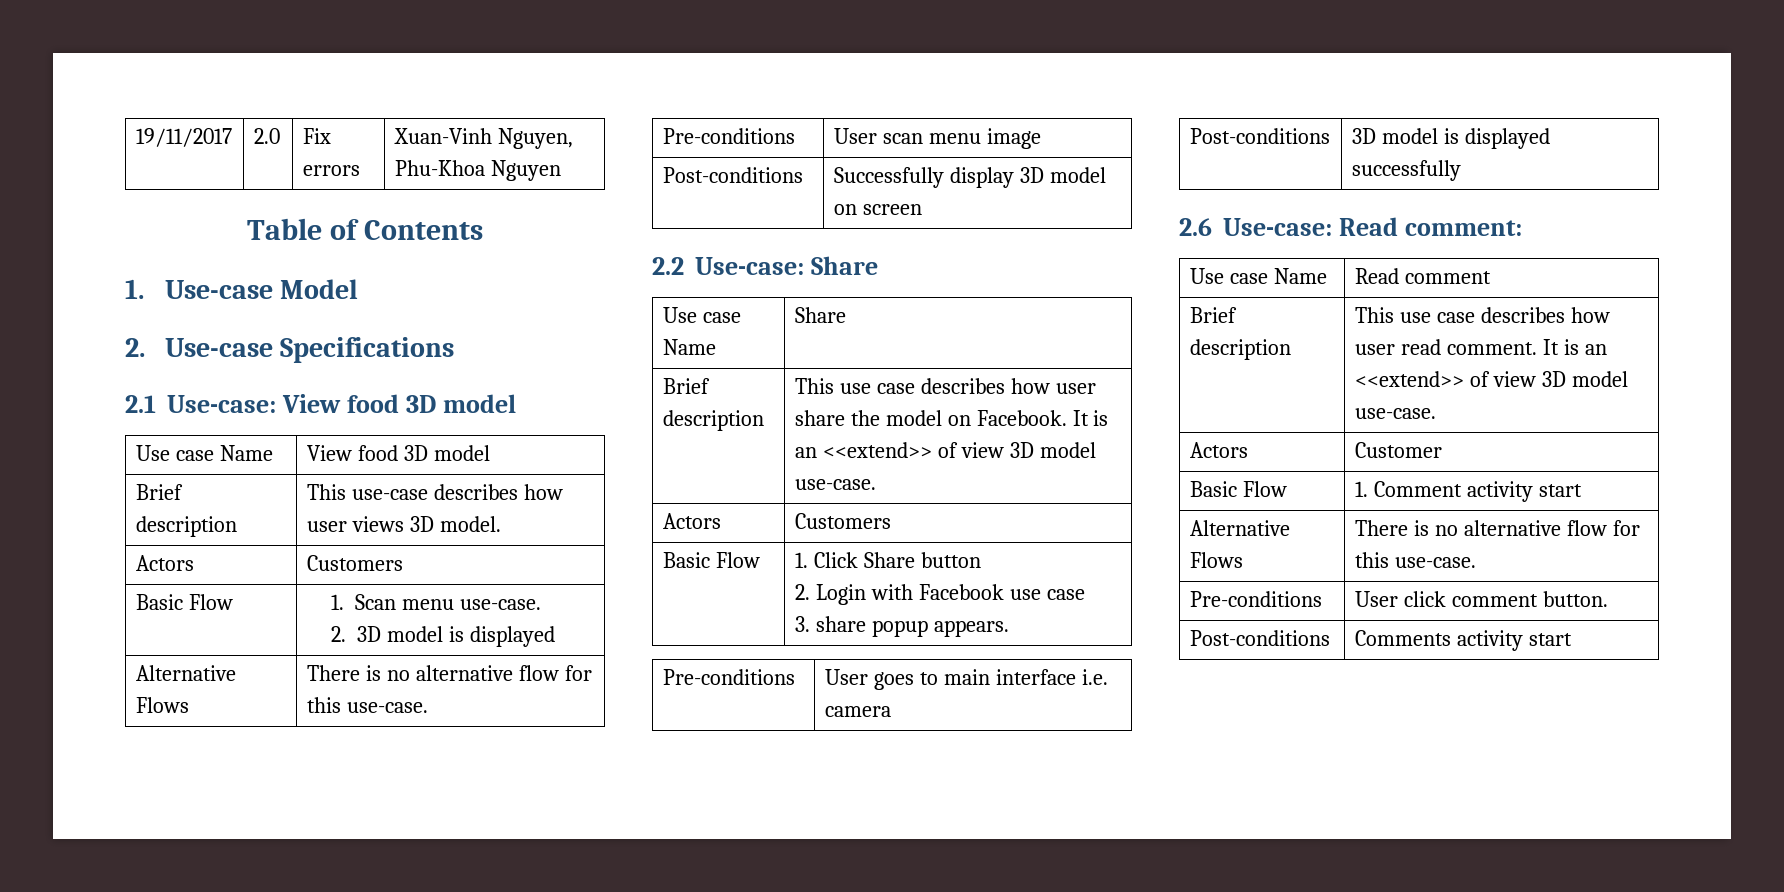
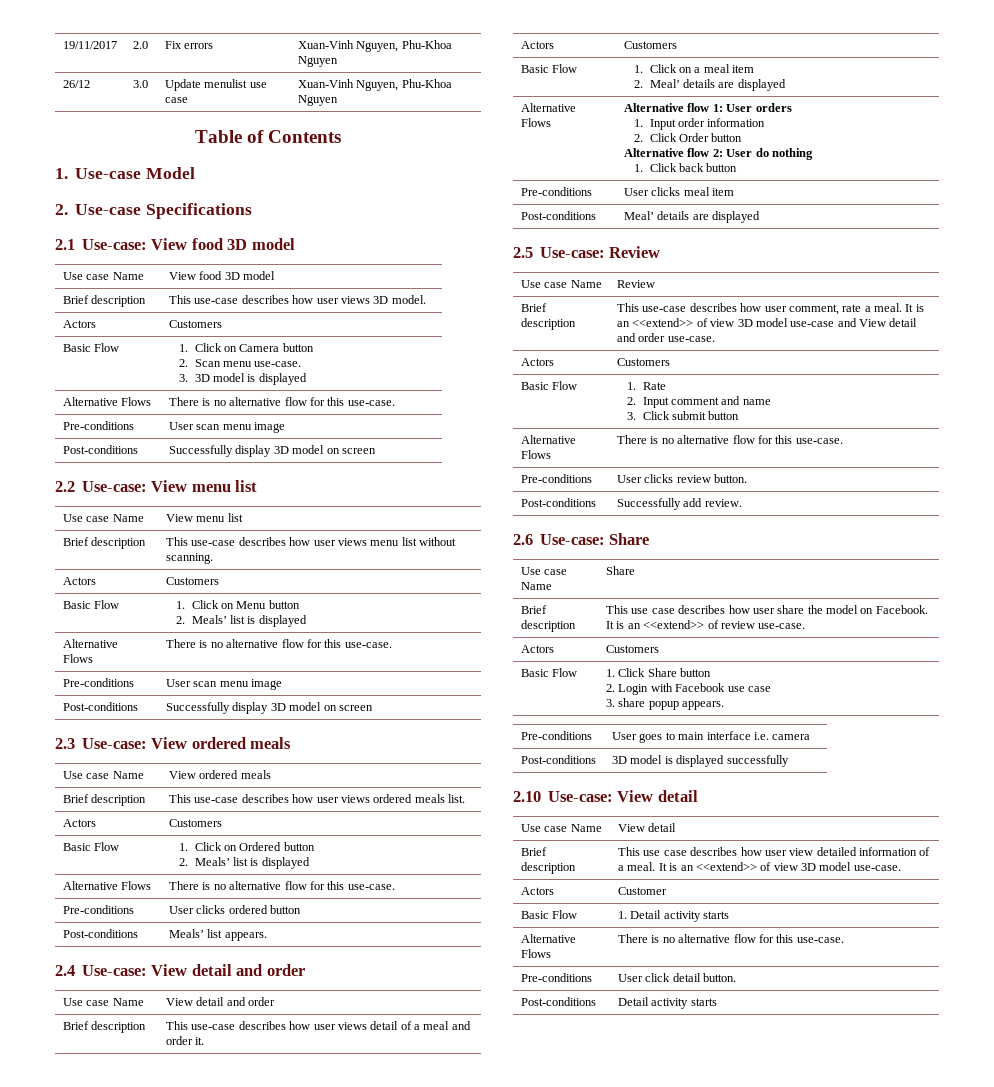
(561, 170) none -> [62,80,90,88] [132,80,148,88] [164,79,267,91] [164,97,188,103] [297,79,452,91] [297,95,338,106] // 26/12 | 3.0 | Update menulist use case | Xuan-Vinh Nguyen, Phu-Khoa Nguyen
(344, 602) none -> [194,343,314,352] [179,359,189,367] Click on Camera button // 2.
[330,626,346,642] 2. -> [179,374,189,382] 3.
(804, 266) none -> [151,480,258,492] [62,514,144,522] [165,513,243,522] [62,537,147,549] [165,537,456,546] [165,553,213,564] [62,577,96,585] [165,577,219,585] [62,600,120,609] [176,600,300,609] [176,615,307,627] [62,639,118,648] [62,654,93,663] [165,639,392,648] [62,678,134,687] [165,679,283,690] [62,702,138,711] [165,702,373,714] [55,737,292,749] [62,771,144,779] [168,770,271,779] [62,794,147,806] [168,794,465,803] [62,819,96,827] [168,819,222,827] [62,842,120,851] [179,842,315,851] [179,857,310,869] [62,881,152,890] [168,881,395,890] [62,905,134,914] [168,905,302,914] [62,929,138,938] [168,929,267,941] [55,964,305,976] [62,998,144,1006] [165,997,276,1006] [62,1021,147,1033] [165,1021,471,1030] [165,1036,205,1045] [520,41,554,49] [623,41,677,49] [520,64,578,73] [634,64,755,73] [634,79,786,91] [520,103,576,112] [520,118,551,127] [623,103,792,112] [634,118,766,130] [634,133,743,142] [623,148,813,160] [634,163,738,172] [520,187,592,196] [623,187,735,196] [520,211,596,220] [623,211,761,223] [513,246,661,258] [520,280,602,288] [616,280,655,288] [520,303,547,312] [520,318,576,330] [616,303,924,315] [616,318,918,327] [616,333,715,342] [520,358,554,366] [616,358,670,366] [520,381,578,390] [627,382,666,390] [627,396,771,408] [627,411,740,420] [520,435,576,444] [520,450,551,459] [616,435,843,444] [520,474,592,483] [616,474,748,483] [520,498,596,507] [616,498,742,510] [513,534,605,545] View menu list // Use case Name | View menu list // Brief description | This use-case describes how user views menu list without scanning. // Actors | Customers // Basic Flow | 1. Click on Menu button // 2. Meals’ list is displayed // Alternative Flows | There is no alternative flow for this use-case. // Pre-conditions | User scan menu image // Post-conditions | Successfully display 3D model on screen // 2.3 Use-case: View ordered meals // Use case Name | View ordered meals // Brief description | This use-case describes how user views ordered meals list. // Actors | Customers // Basic Flow | 1. Click on Ordered button // 2. Meals’ list is displayed // Alternative Flows | There is no alternative flow for this use-case. // Pre-conditions | User clicks ordered button // Post-conditions | Meals’ list appears. // 2.4 Use-case: View detail and order // Use case Name | View detail and order // Brief description | This use-case describes how user views detail of a meal and order it. // Actors | Customers // Basic Flow | 1. Click on a meal item // 2. Meal’ details are displayed // Alternative Flows | Alternative flow 1: User orders // 1. Input order information // 2. Click Order button // Alternative flow 2: User do nothing // 1. Click back button // Pre-conditions | User clicks meal item // Post-conditions | Meal’ details are displayed // 2.5 Use-case: Review // Use case Name | Review // Brief description | This use-case describes how user comment, rate a meal. It is an <<extend>> of view 3D model use-case and View detail and order use-case. // Actors | Customers // Basic Flow | 1. Rate // 2. Input comment and name // 3. Click submit button // Alternative Flows | There is no alternative flow for this use-case. // Pre-conditions | User clicks review button. // Post-conditions | Successfully add review. // 2.6 Use-case:
[960,442,1096,458] view 3D model -> [720,621,755,629] review
[1179,217,1522,236] [1189,268,1327,284] [1354,268,1491,284] [1189,307,1237,323] [1189,339,1291,360] [1354,307,1610,323] [1354,339,1537,355] 2.6 Use-case: Read comment: // Use case Name | Read comment // Brief description | This use case describes how user read comment. -> [513,790,698,802] [520,824,602,832] [617,823,677,832] [520,847,547,856] [520,862,576,874] [617,847,931,856] [617,862,656,871] 2.10 Use-case: View detail // Use case Name | View detail // Brief description | This use case describes how user view detailed information of a meal.
[1373,481,1582,502] Comment activity start -> [630,910,730,922] Detail activity starts
[1451,591,1608,607] [1189,630,1330,646] [1354,630,1572,651] comment button. // Post-conditions | Comments activity start -> [672,973,737,982] [520,997,596,1006] [617,997,717,1009] detail button. // Post-conditions | Detail activity starts

